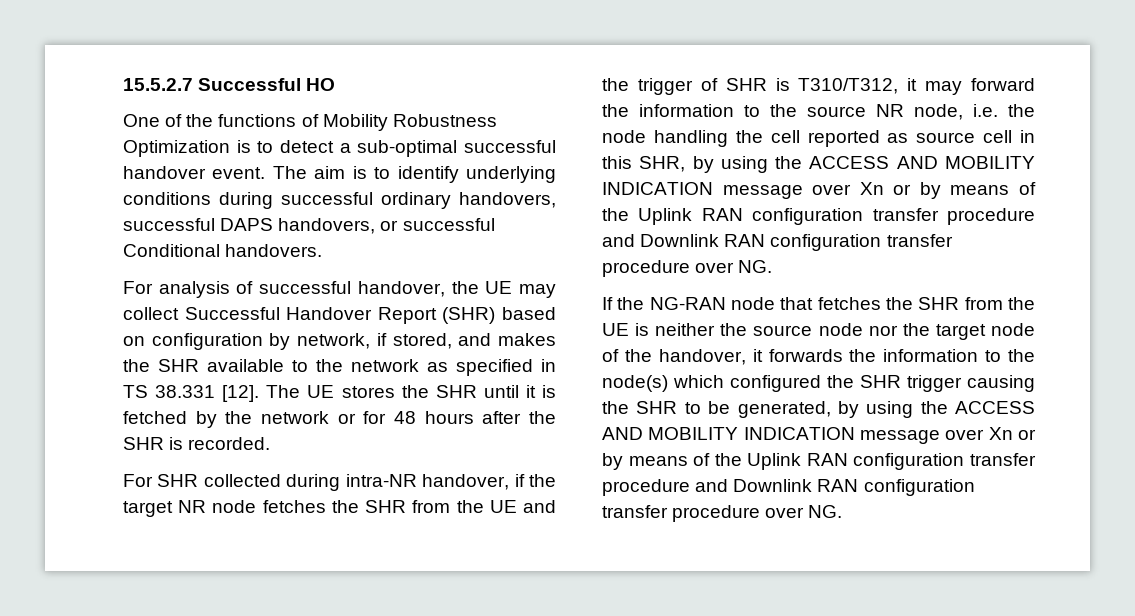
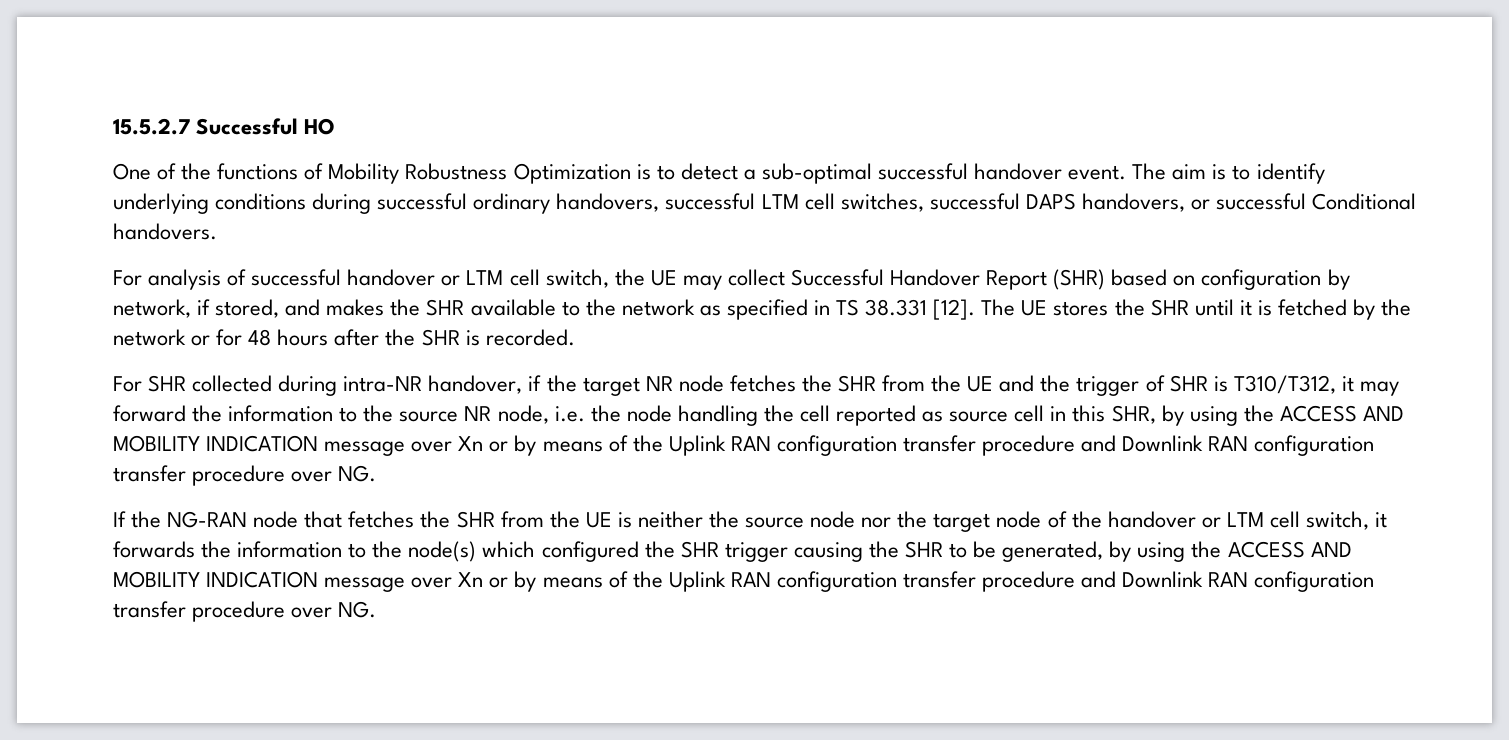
(215, 224) none -> [761,193,1020,212] LTM cell switches, successful
[357,281,445,297] handover, -> [347,269,609,288] handover or LTM cell switch,
[658,349,746,365] handover, -> [1107,511,1369,530] handover or LTM cell switch,

